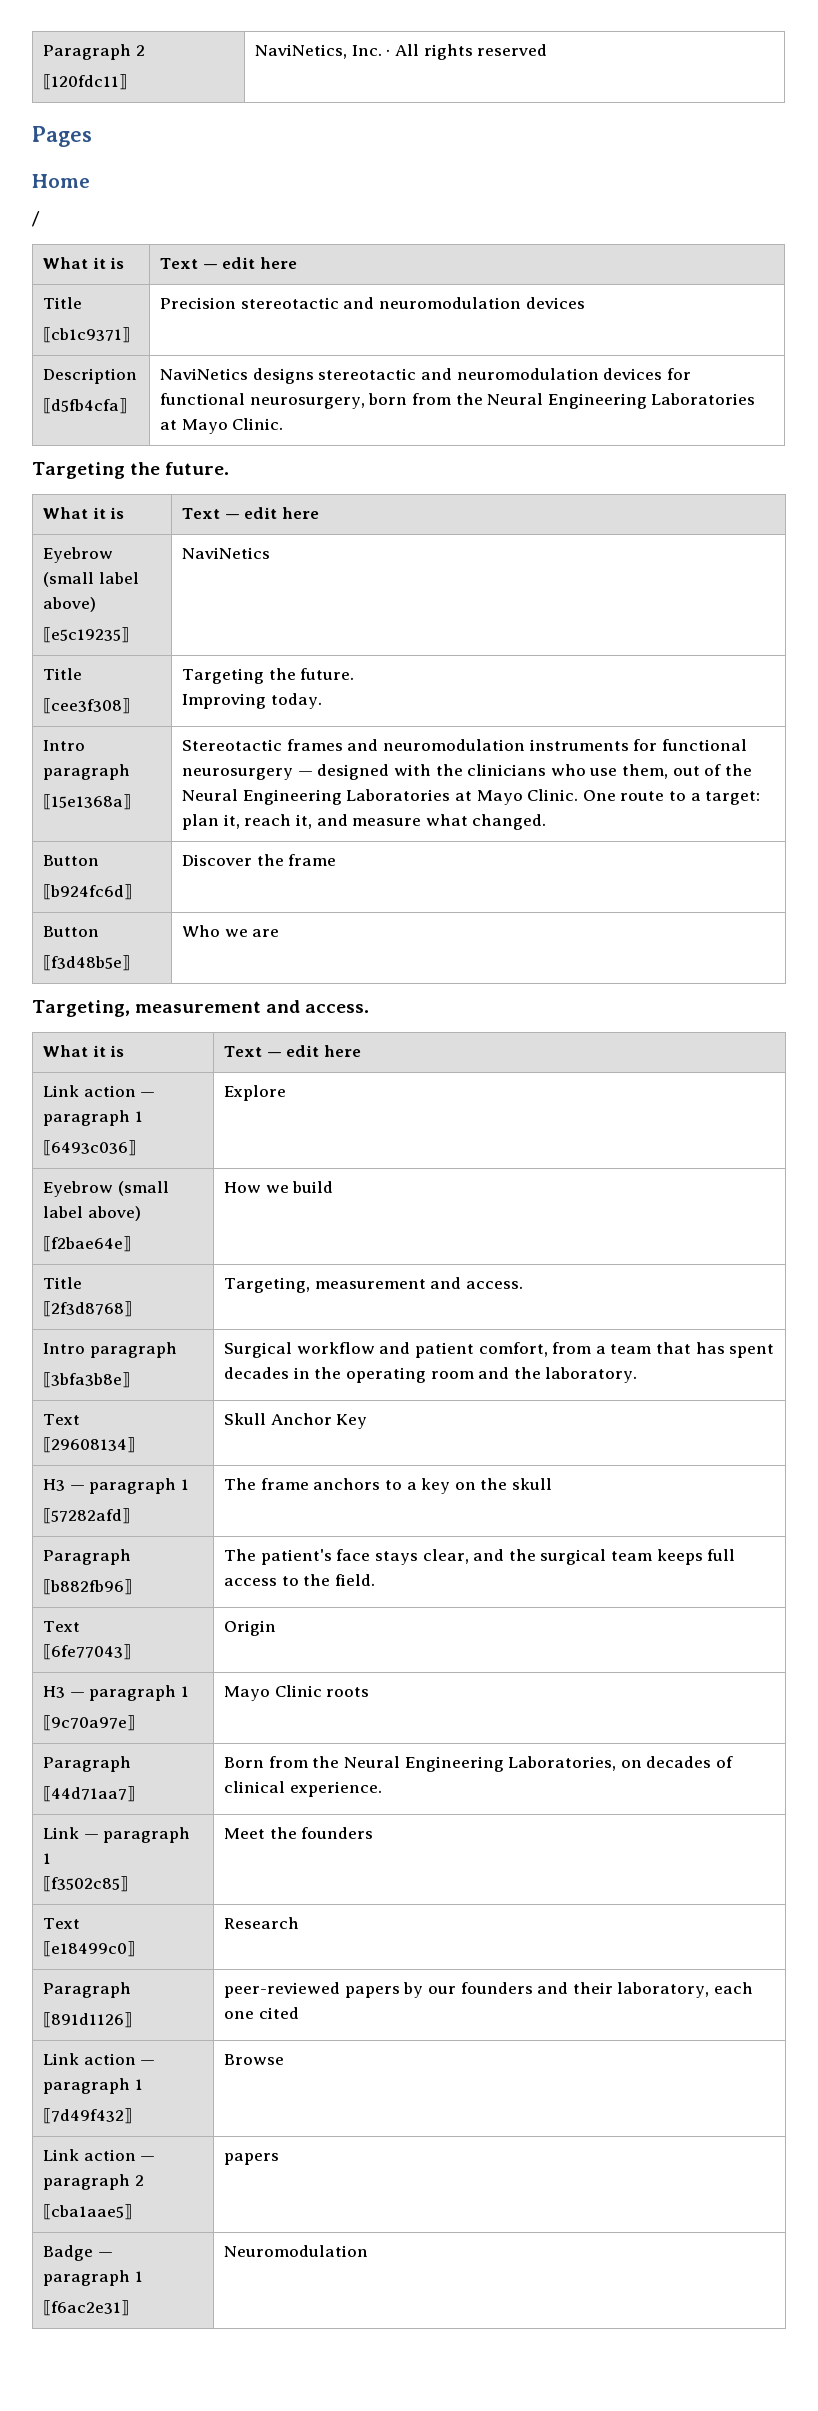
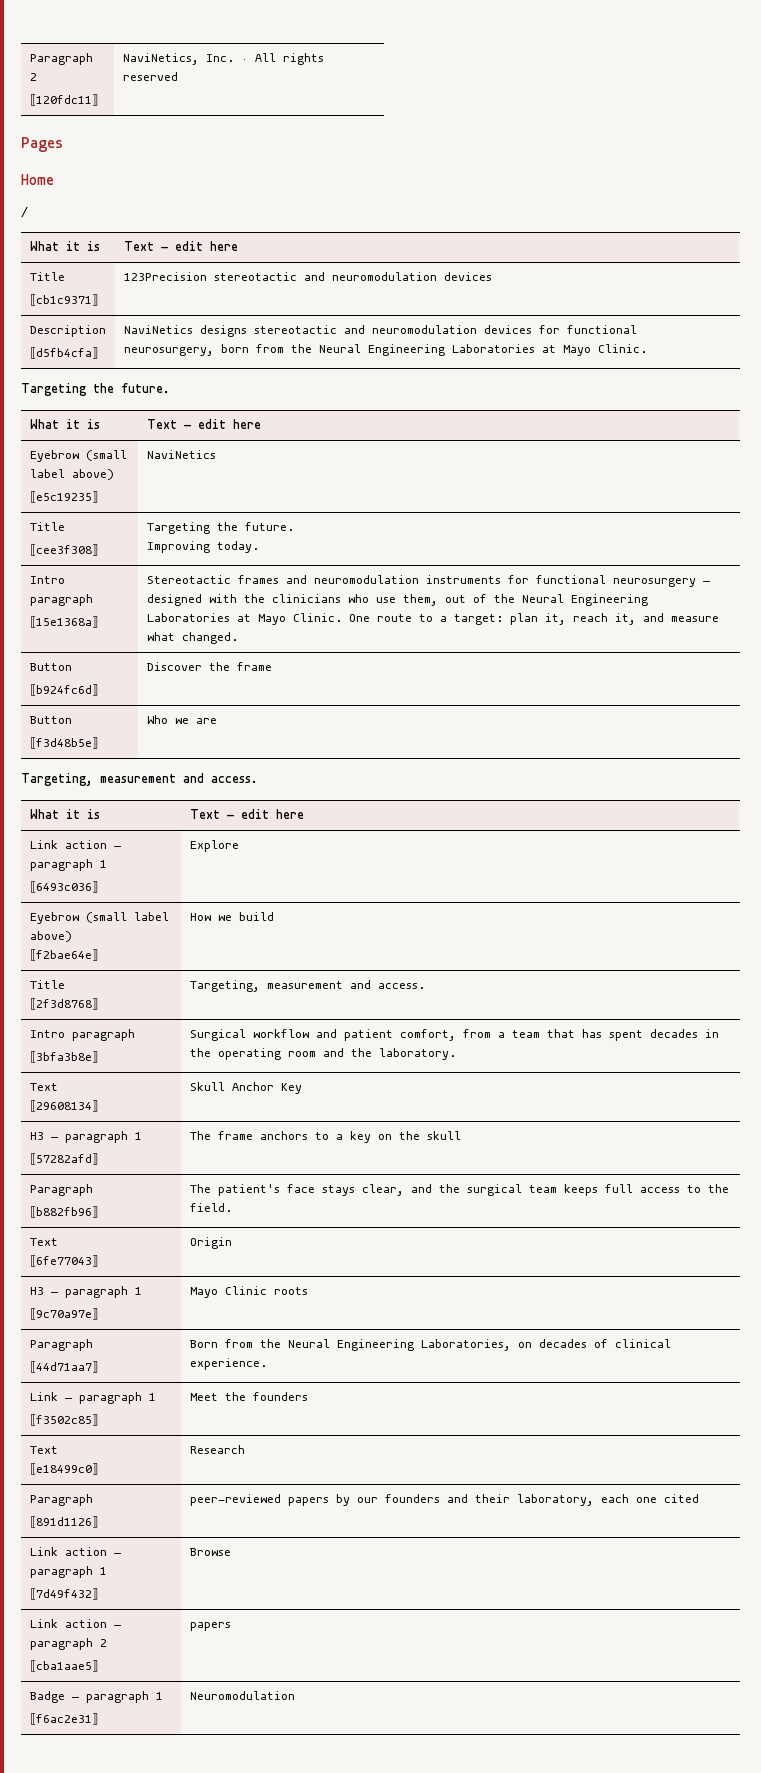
[160,297,237,309] Precision -> [123,272,207,281] 123Precision

